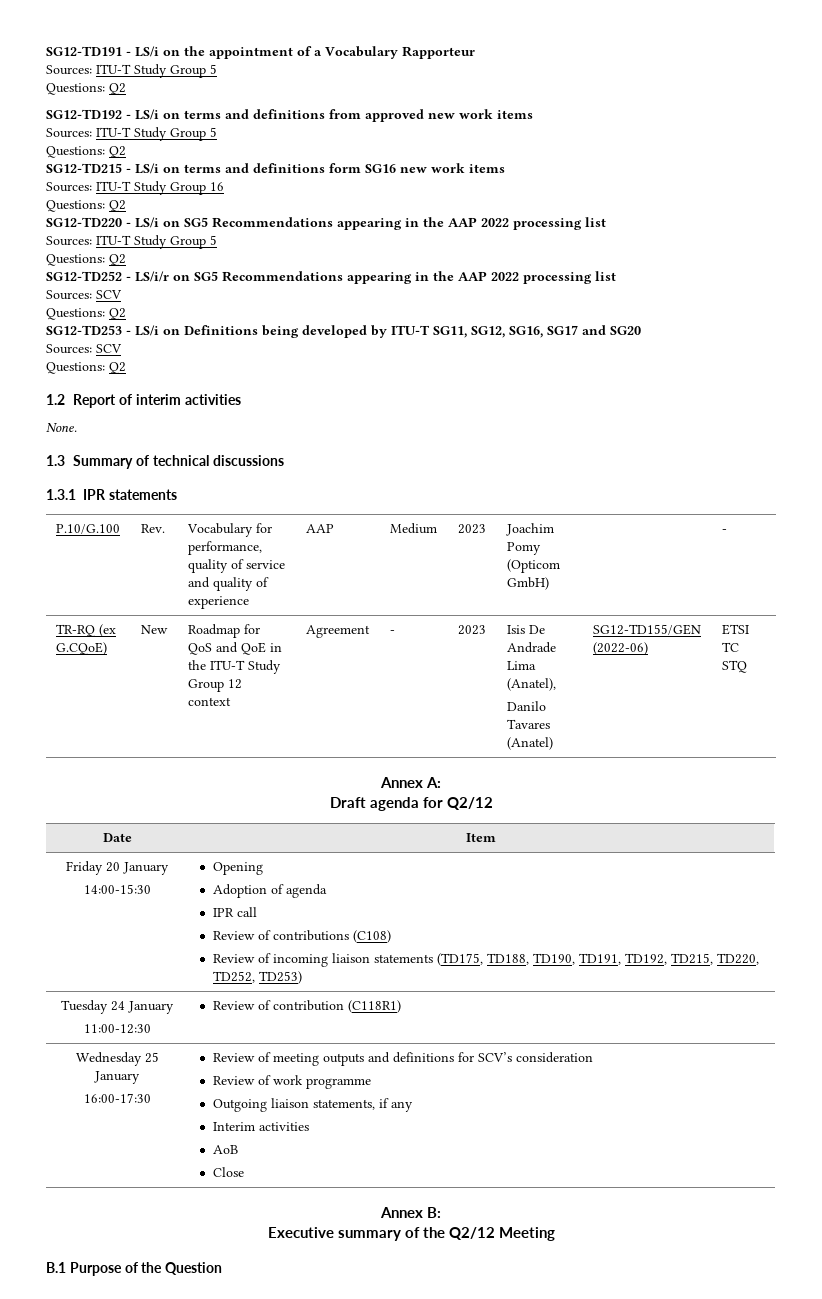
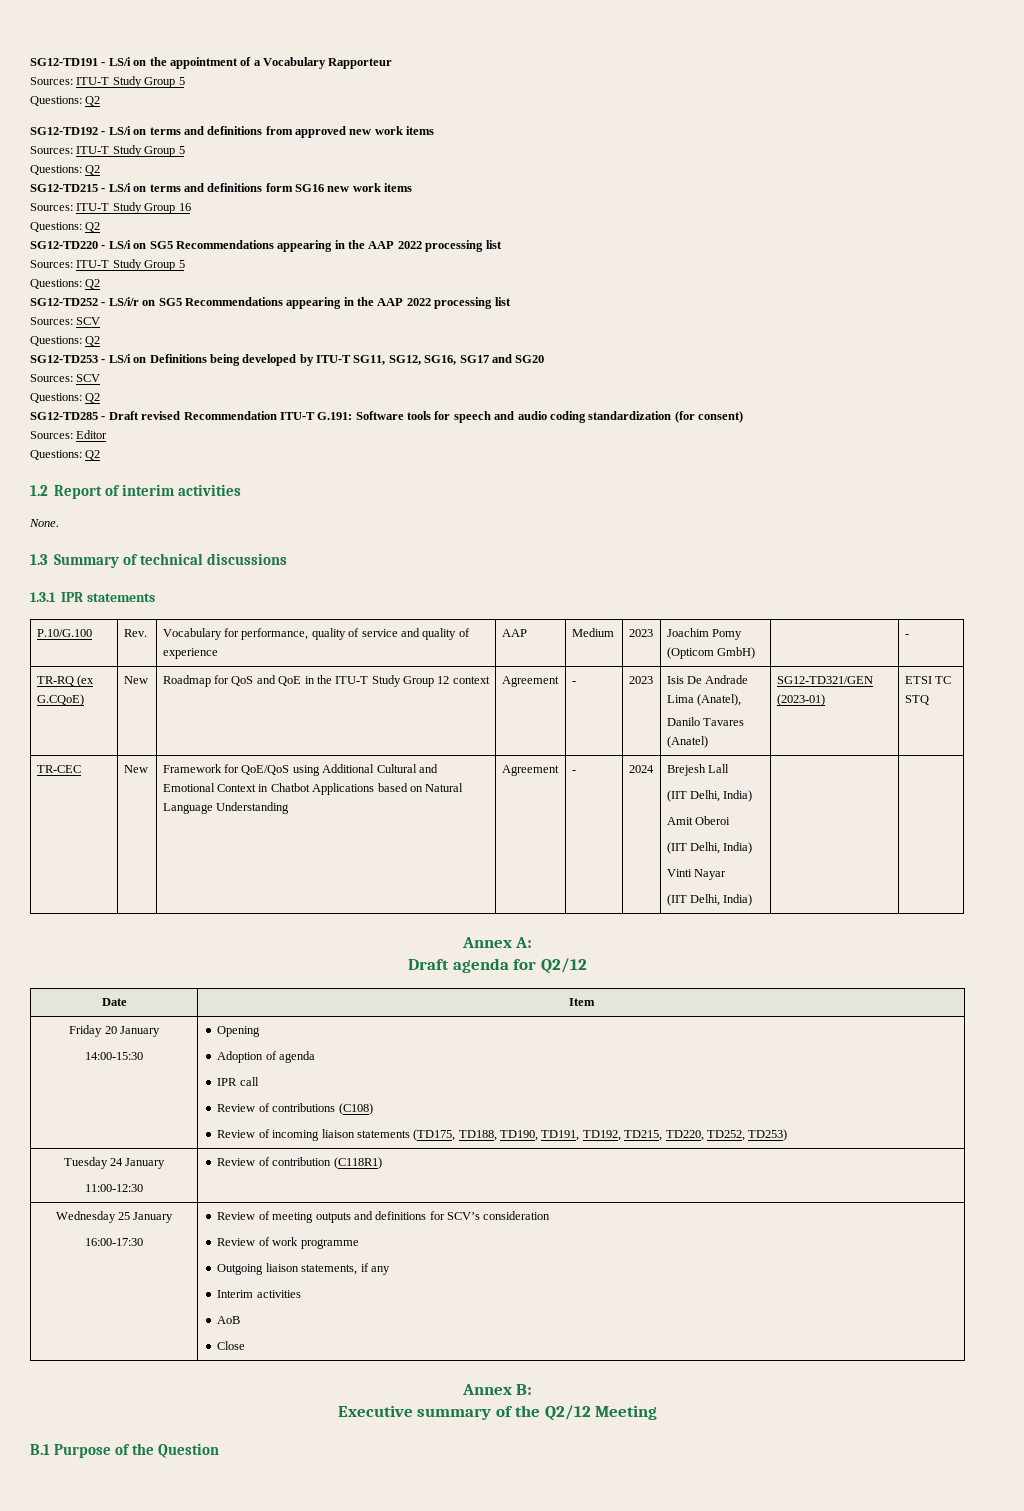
(126, 368) none -> [30,411,743,423] [30,430,108,439] [30,450,101,460] // SG12-TD285 - Draft revised Recommendation ITU-T G.191: Software tools for speech and audio coding standardization (for consent) // Sources: Editor // Questions: Q2
[593,624,702,635] [593,642,649,655] SG12-TD155/GEN (2022-06) -> [776,676,873,684] [776,694,825,706] SG12-TD321/GEN (2023-01)
(748, 666) none -> [36,765,81,773] [123,765,148,773] [162,764,438,776] [162,783,464,795] [162,802,290,814] [501,765,559,776] [571,770,576,773] [628,765,654,773] [666,764,730,776] [666,790,753,802] [666,816,731,825] [666,842,753,854] [666,869,727,880] [666,894,753,906] // TR-CEC | New | Framework for QoE/QoS using Additional Cultural and Emotional Context in Chatbot Applications based on Natural Language Understanding | Agreement | - | 2024 | Brejesh Lall // (IIT Delhi, India) // Amit Oberoi // (IIT Delhi, India) // Vinti Nayar // (IIT Delhi, India) | |

